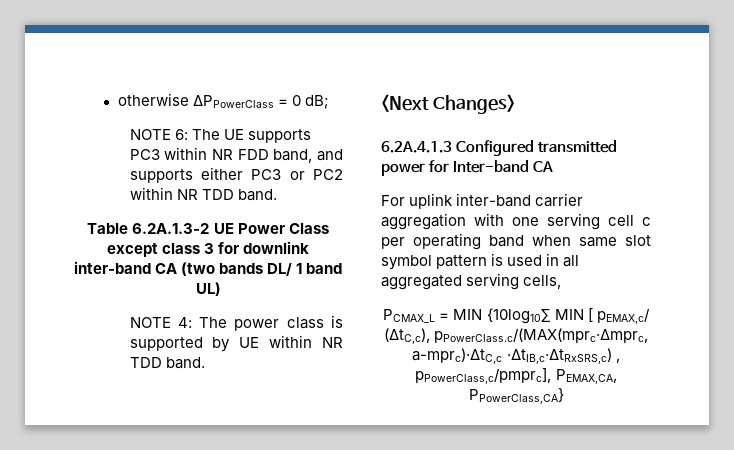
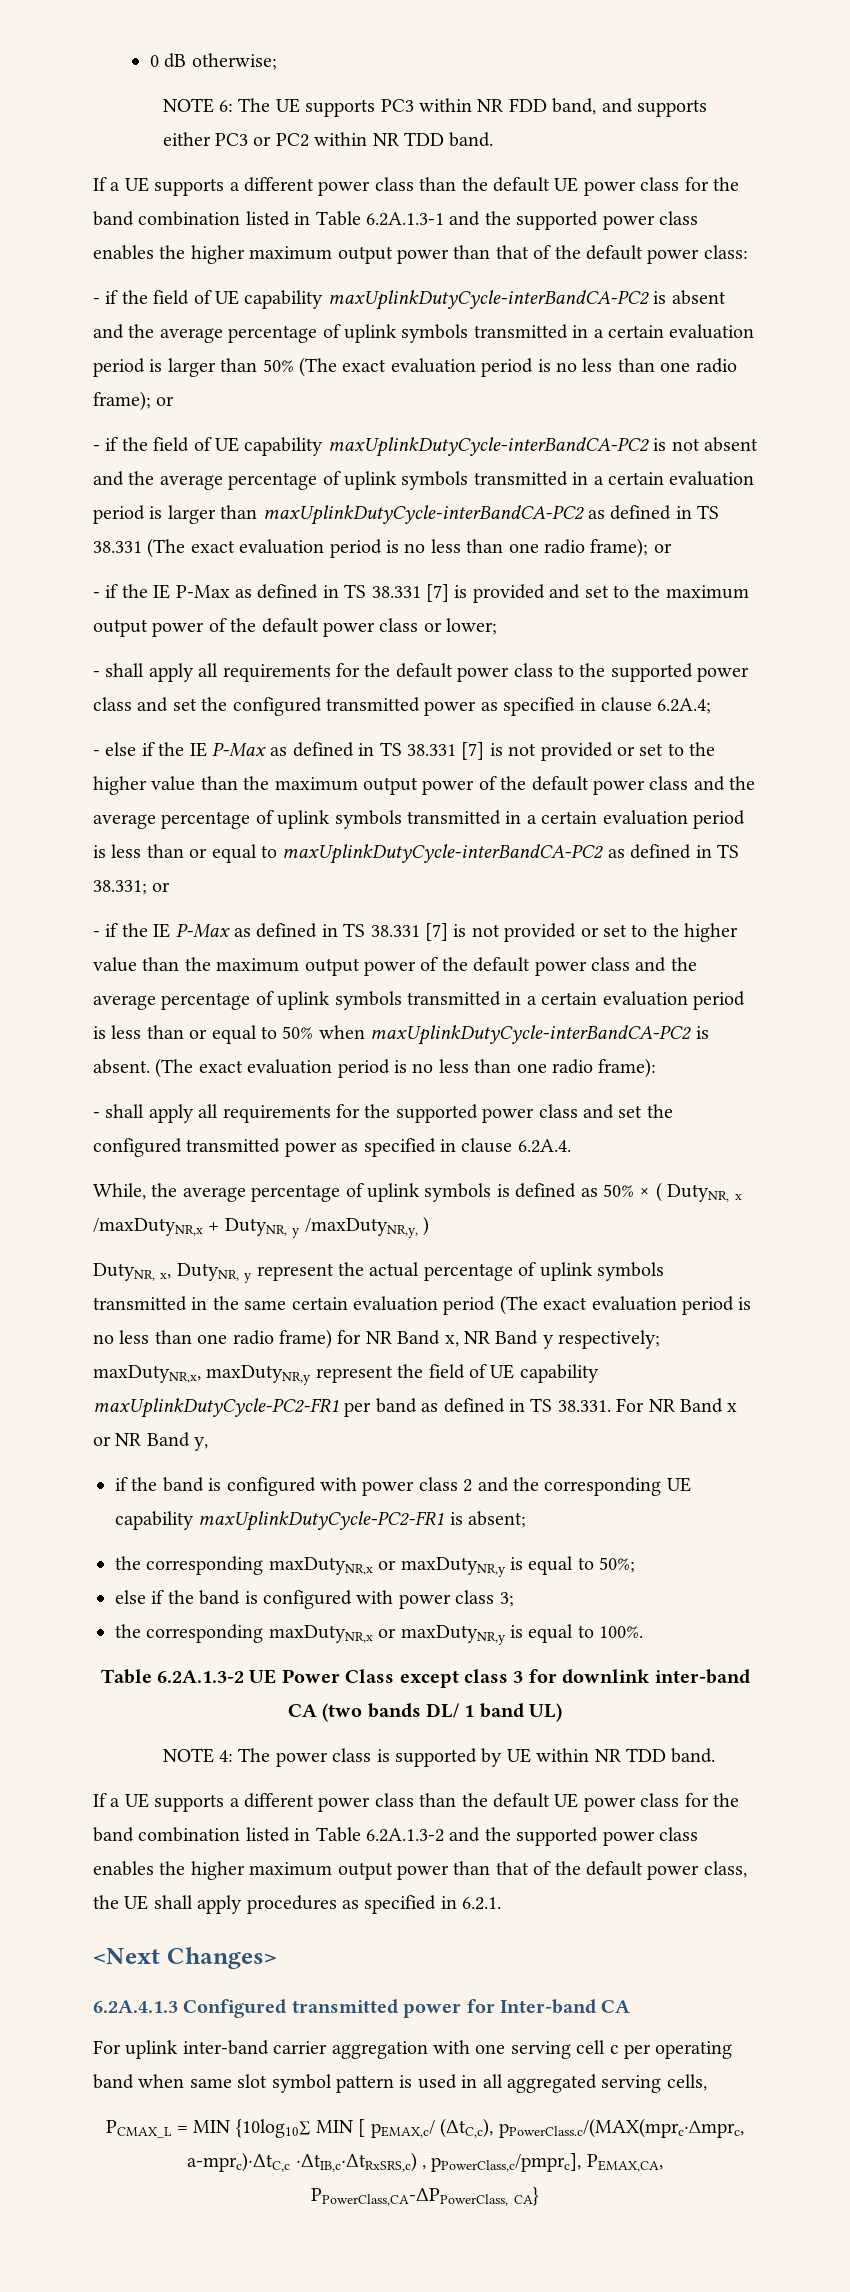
[117,93,329,109] otherwise ΔPPowerClass = 0 dB; -> [149,53,277,70] 0 dB otherwise;
(277, 195) none -> [93,177,739,196] [93,211,698,230] [93,245,748,264] [93,290,726,310] [93,324,755,343] [93,357,737,377] [93,391,175,411] [93,437,758,457] [93,471,755,490] [93,505,720,525] [93,538,672,558] [93,584,749,603] [93,618,498,637] [93,663,750,682] [93,697,712,716] [93,742,716,761] [93,776,756,795] [93,810,745,829] [93,844,739,864] [93,880,171,895] [93,923,739,942] [93,957,697,976] [93,991,745,1010] [93,1025,709,1045] [93,1058,657,1078] [93,1104,673,1123] [93,1138,571,1157] [93,1182,742,1202] [93,1216,429,1238] [93,1262,664,1283] [93,1295,752,1315] [93,1329,661,1349] [93,1364,599,1385] [93,1398,738,1418] [93,1432,209,1451] [115,1477,691,1496] [115,1511,527,1531] [115,1556,636,1577] [115,1590,514,1609] [115,1624,644,1645] // If a UE supports a different power class than the default UE power class for the band combination listed in Table 6.2A.1.3-1 and the supported power class enables the higher maximum output power than that of the default power class: // - if the field of UE capability maxUplinkDutyCycle-interBandCA-PC2 is absent and the average percentage of uplink symbols transmitted in a certain evaluation period is larger than 50% (The exact evaluation period is no less than one radio frame); or // - if the field of UE capability maxUplinkDutyCycle-interBandCA-PC2 is not absent and the average percentage of uplink symbols transmitted in a certain evaluation period is larger than maxUplinkDutyCycle-interBandCA-PC2 as defined in TS 38.331 (The exact evaluation period is no less than one radio frame); or // - if the IE P-Max as defined in TS 38.331 [7] is provided and set to the maximum output power of the default power class or lower; // - shall apply all requirements for the default power class to the supported power class and set the configured transmitted power as specified in clause 6.2A.4; // - else if the IE P-Max as defined in TS 38.331 [7] is not provided or set to the higher value than the maximum output power of the default power class and the average percentage of uplink symbols transmitted in a certain evaluation period is less than or equal to maxUplinkDutyCycle-interBandCA-PC2 as defined in TS 38.331; or // - if the IE P-Max as defined in TS 38.331 [7] is not provided or set to the higher value than the maximum output power of the default power class and the average percentage of uplink symbols transmitted in a certain evaluation period is less than or equal to 50% when maxUplinkDutyCycle-interBandCA-PC2 is absent. (The exact evaluation period is no less than one radio frame): // - shall apply all requirements for the supported power class and set the configured transmitted power as specified in clause 6.2A.4. // While, the average percentage of uplink symbols is defined as 50% × ( DutyNR, x /maxDutyNR,x + DutyNR, y /maxDutyNR,y, ) // DutyNR, x, DutyNR, y represent the actual percentage of uplink symbols transmitted in the same certain evaluation period (The exact evaluation period is no less than one radio frame) for NR Band x, NR Band y respectively; maxDutyNR,x, maxDutyNR,y represent the field of UE capability maxUplinkDutyCycle-PC2-FR1 per band as defined in TS 38.331. For NR Band x or NR Band y, // if the band is configured with power class 2 and the corresponding UE capability maxUplinkDutyCycle-PC2-FR1 is absent; // the corresponding maxDutyNR,x or maxDutyNR,y is equal to 50%; // else if the band is configured with power class 3; // the corresponding maxDutyNR,x or maxDutyNR,y is equal to 100%.
(205, 363) none -> [93,1793,739,1812] [93,1827,698,1846] [93,1861,747,1880] [93,1895,502,1914] // If a UE supports a different power class than the default UE power class for the band combination listed in Table 6.2A.1.3-2 and the supported power class enables the higher maximum output power than that of the default power class, the UE shall apply procedures as specified in 6.2.1.
[468,388,564,404] PPowerClass,CA} -> [311,2187,539,2206] PPowerClass,CA-ΔPPowerClass, CA}

